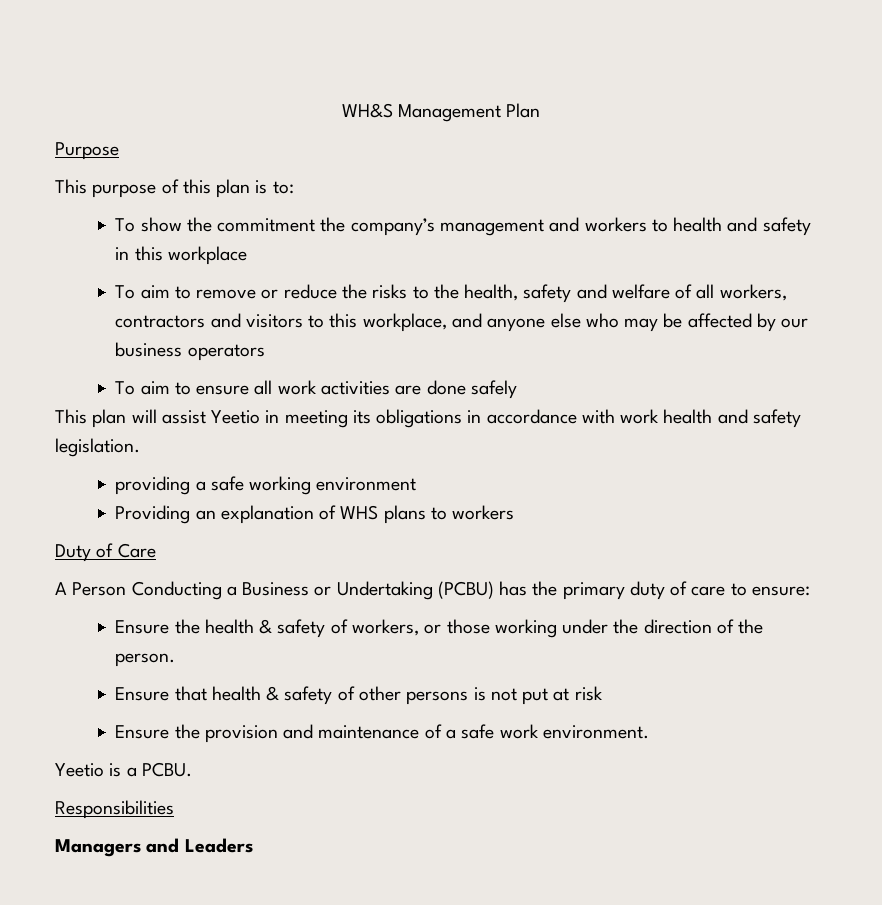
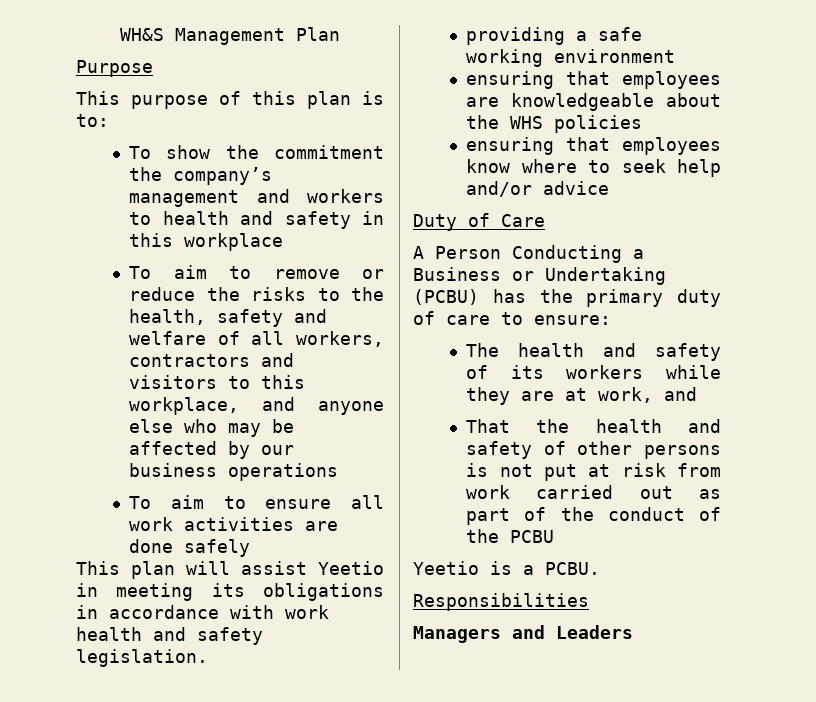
[187,344,265,361] operators -> [228,463,339,481] operations
[115,505,515,524] Providing an explanation of WHS plans to workers -> [466,71,721,89] [466,93,721,111] [466,115,643,133] [466,137,721,155] [466,159,721,177] [466,181,610,197] ensuring that employees are knowledgeable about the WHS policies // ensuring that employees know where to seek help and/or advice
[115,619,764,638] [115,653,176,667] [115,686,280,701] Ensure the health & safety of workers, or those working under the direction of the person. // Ensure that health & -> [466,343,721,361] [466,365,721,379] [466,387,698,405] [466,419,721,433] The health and safety of its workers while they are at work, and // That the health and
[115,724,649,743] // Ensure the provision and maintenance of a safe work environment. -> [677,463,721,477] [466,485,721,499] [466,507,721,525] [466,529,555,543] from work carried out as part of the conduct of the PCBU

